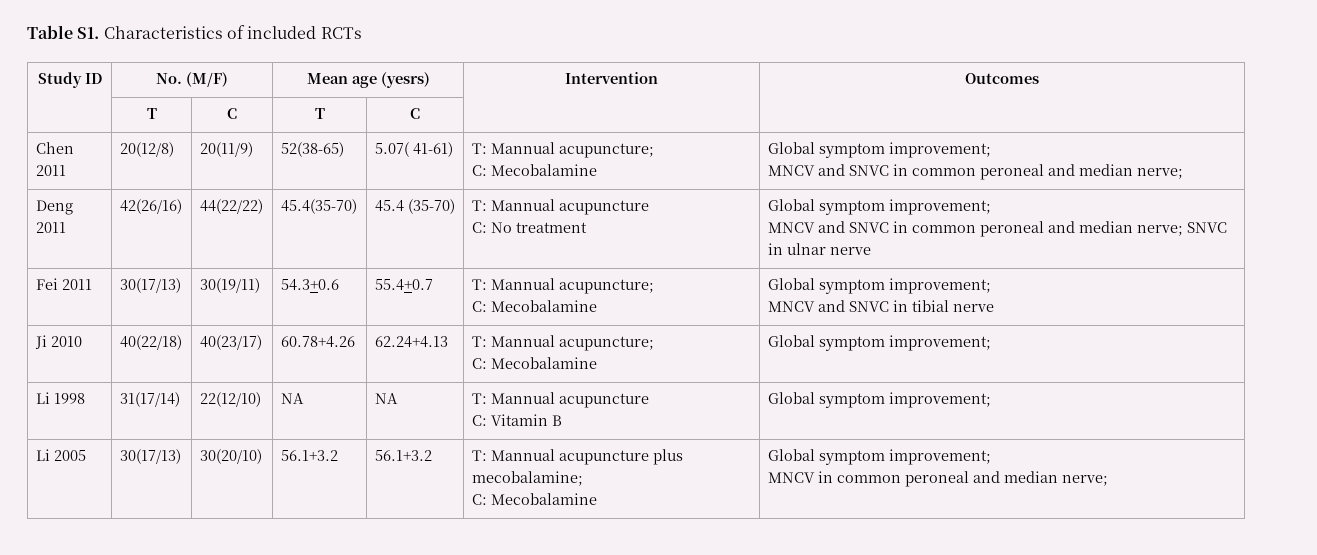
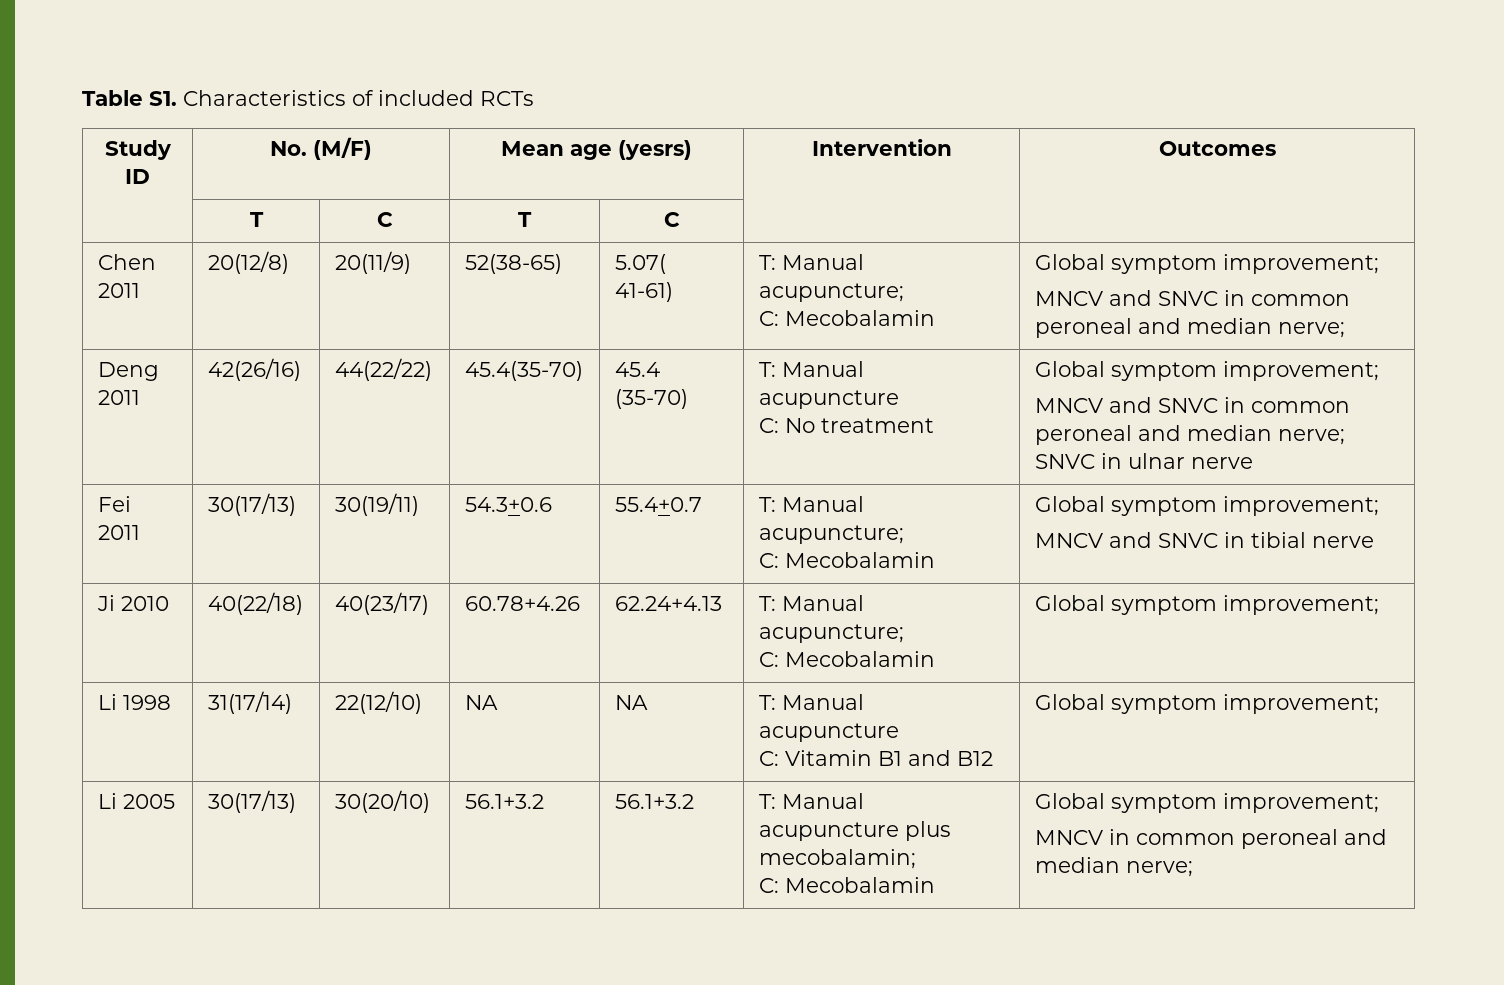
[490,142,654,158] [471,164,597,176] Mannual acupuncture; // C: Mecobalamine -> [781,254,864,270] [758,283,904,302] [758,310,935,326] Manual acupuncture; // C: Mecobalamin
[490,199,555,211] Mannual -> [781,361,864,377] Manual
[490,278,654,294] [471,300,597,312] Mannual acupuncture; // C: Mecobalamine -> [781,496,864,512] [758,525,904,544] [758,552,935,568] Manual acupuncture; // C: Mecobalamin
[490,335,654,351] [471,357,597,369] Mannual acupuncture; // C: Mecobalamine -> [781,595,864,611] [758,624,904,643] [758,651,935,667] Manual acupuncture; // C: Mecobalamin
[490,392,555,404] Mannual -> [781,694,864,710] Manual
[551,415,562,426] B -> [877,750,993,766] B1 and B12
[490,449,555,461] Mannual -> [781,793,864,809] Manual
[471,471,583,486] [471,493,597,505] mecobalamine; // C: Mecobalamine -> [758,849,916,869] [758,877,935,893] mecobalamin; // C: Mecobalamin

